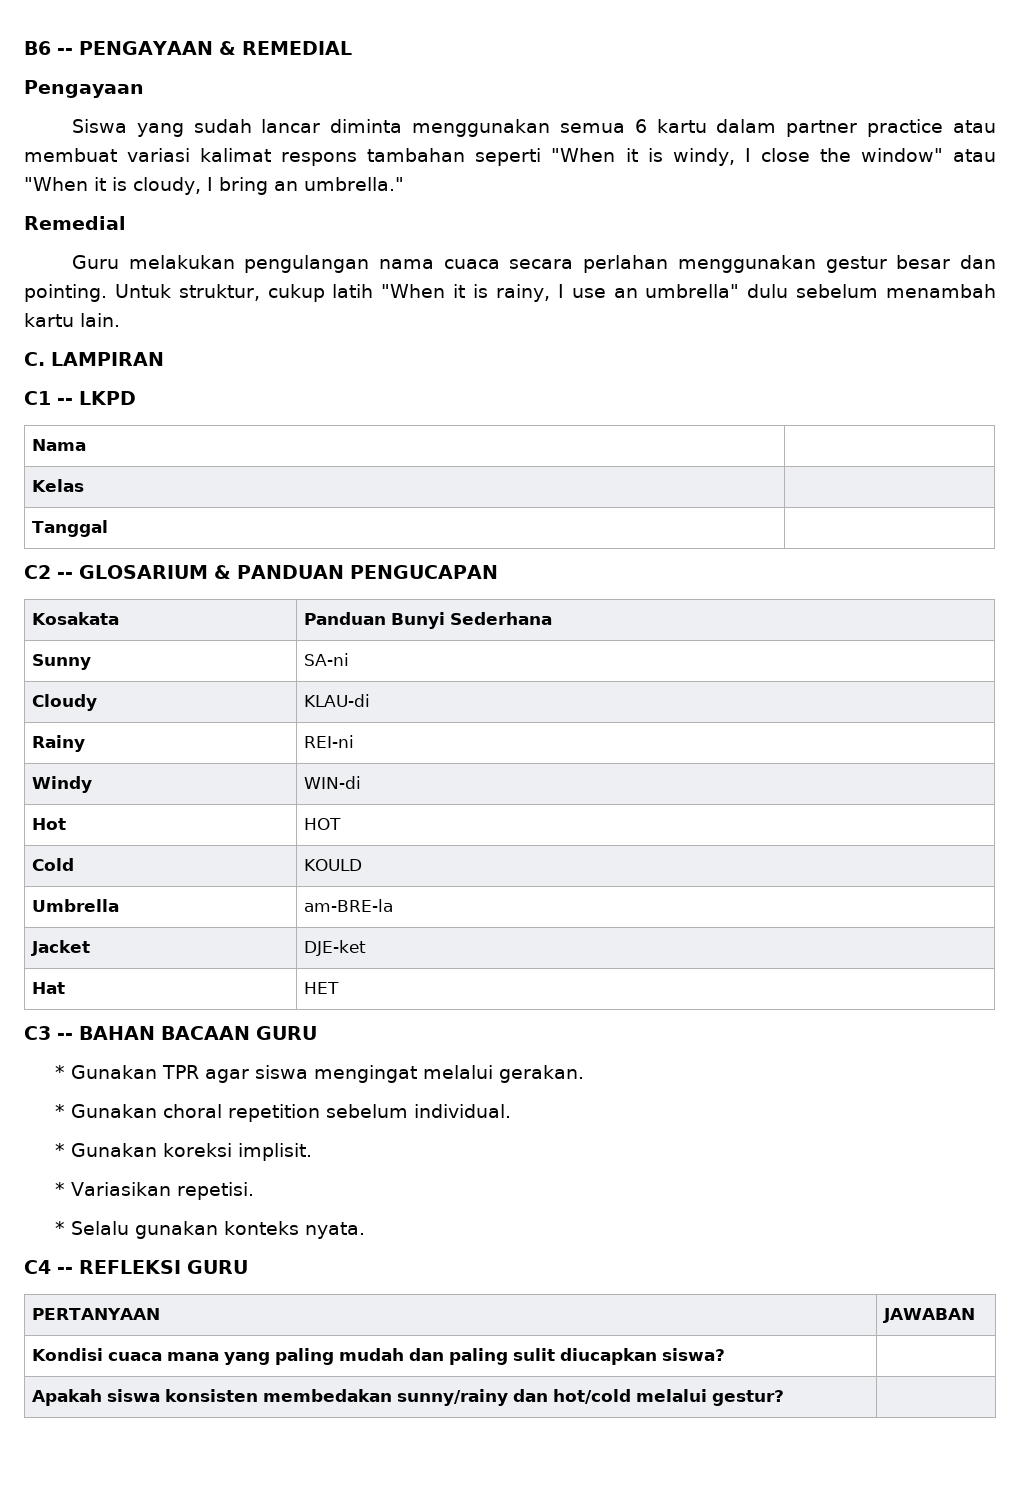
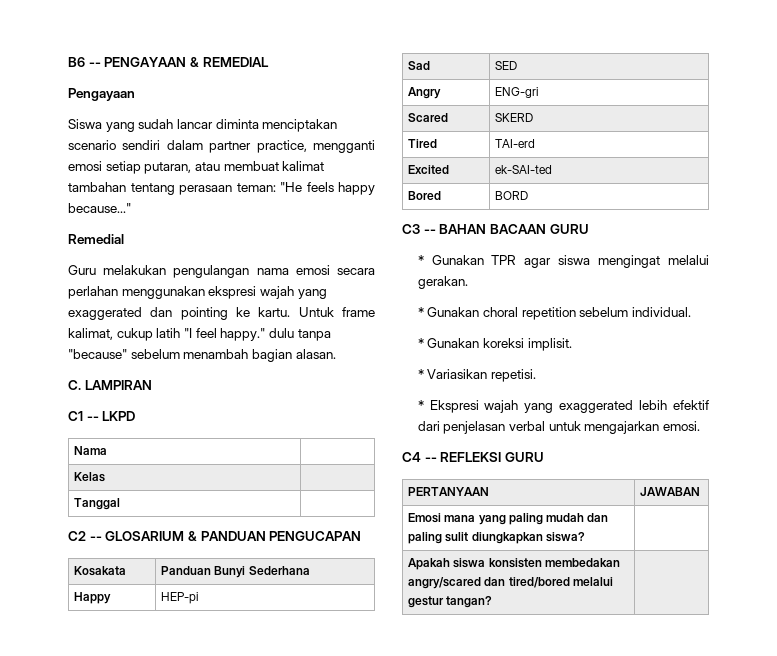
[412,119,996,137] [24,148,996,166] [24,177,404,195] menggunakan semua 6 kartu dalam partner practice atau membuat variasi kalimat respons tambahan seperti "When it is windy, I close the window" atau "When it is cloudy, I bring an umbrella." -> [262,119,338,132] [68,140,375,153] [68,161,325,174] [68,182,375,195] [68,203,131,213] menciptakan scenario sendiri dalam partner practice, mengganti emosi setiap putaran, atau membuat kalimat tambahan tentang perasaan teman: "He feels happy because..."
[443,259,500,269] cuaca -> [295,265,330,275] emosi
[825,255,996,273] [24,284,997,302] [24,313,120,327] gestur besar dan pointing. Untuk struktur, cukup latih "When it is rainy, I use an umbrella" dulu sebelum menambah kartu lain. -> [208,286,327,299] [68,307,375,320] [68,328,331,341] [68,349,336,362] ekspresi wajah yang exaggerated dan pointing ke kartu. Untuk frame kalimat, cukup latih "I feel happy." dulu tanpa "because" sebelum menambah bagian alasan.
[32,654,92,670] [304,653,350,666] [32,694,98,711] [304,694,371,707] [32,735,86,752] [304,735,355,748] [32,776,93,793] [304,776,362,789] [32,818,67,830] [304,818,342,830] [32,858,75,871] [304,859,363,871] [32,899,120,912] [304,899,394,912] [31,940,91,956] [304,940,367,956] [32,982,66,994] [304,982,340,994] Sunny | SA-ni // Cloudy | KLAU-di // Rainy | REI-ni // Windy | WIN-di // Hot | HOT // Cold | KOULD // Umbrella | am-BRE-la // Jacket | DJE-ket // Hat | HET -> [74,592,112,604] [161,592,199,604] [408,61,431,70] [495,61,518,70] [408,87,442,99] [495,87,539,98] [408,113,449,122] [495,113,534,122] [408,139,438,148] [495,139,536,148] [408,165,450,174] [495,165,553,174] [408,191,442,200] [495,191,529,200] Happy | HEP-pi // Sad | SED // Angry | ENG-gri // Scared | SKERD // Tired | TAI-erd // Excited | ek-SAI-ted // Bored | BORD
[71,1221,366,1239] Selalu gunakan konteks nyata. -> [429,400,709,413] [417,421,700,434] Ekspresi wajah yang exaggerated lebih efektif dari penjelasan verbal untuk mengajarkan emosi.
[32,1348,163,1361] Kondisi cuaca -> [408,513,442,523] Emosi
[560,1348,658,1365] diucapkan -> [471,532,543,544] diungkapkan
[397,1389,785,1406] sunny/rainy dan hot/cold melalui gestur? -> [408,577,613,589] [408,596,493,608] angry/scared dan tired/bored melalui gestur tangan?

